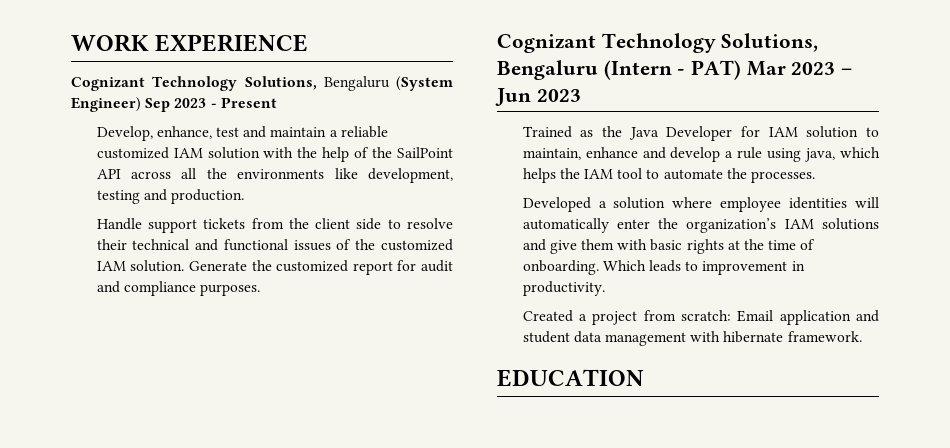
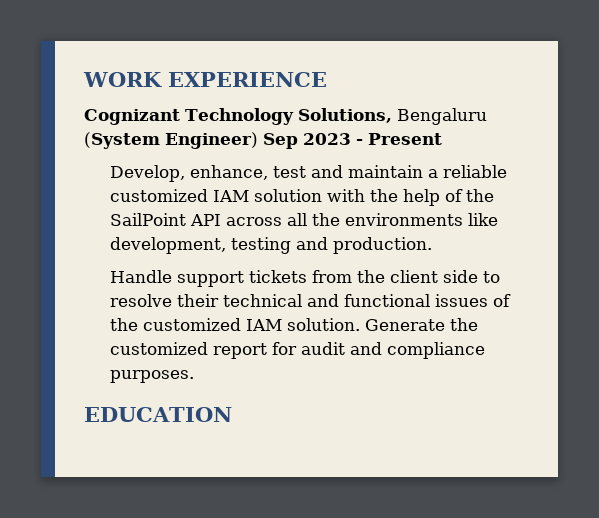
[497,33,819,53] [497,60,853,80] [495,88,581,106] [522,126,879,141] [522,147,880,162] [522,168,815,183] [522,197,879,212] [522,218,879,233] [522,239,816,254] [522,260,805,275] [522,281,605,296] [522,310,879,325] [522,331,862,346] // Cognizant Technology Solutions, Bengaluru (Intern - PAT) Mar 2023 – Jun 2023 // Trained as the Java Developer for IAM solution to maintain, enhance and develop a rule using java, which helps the IAM tool to automate the processes. // Developed a solution where employee identities will automatically enter the organization’s IAM solutions and give them with basic rights at the time of onboarding. Which leads to improvement in productivity. // Created a project from scratch: Email application and student data management with hibernate framework. -> (194, 376) none

